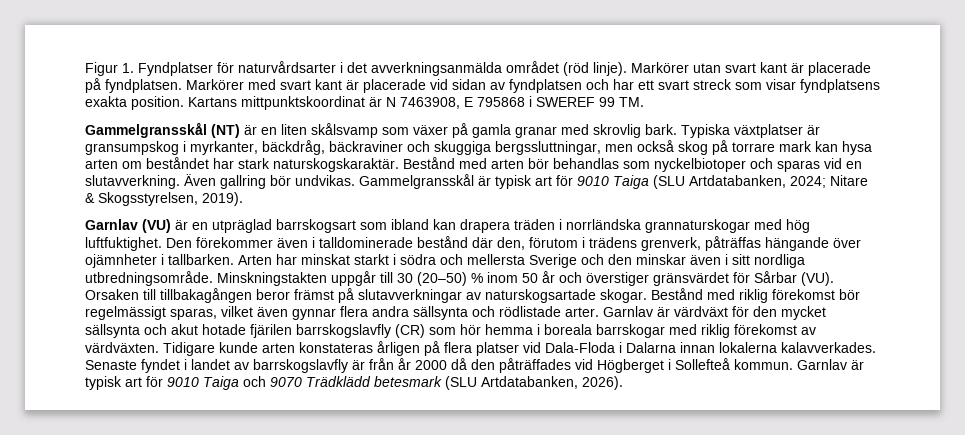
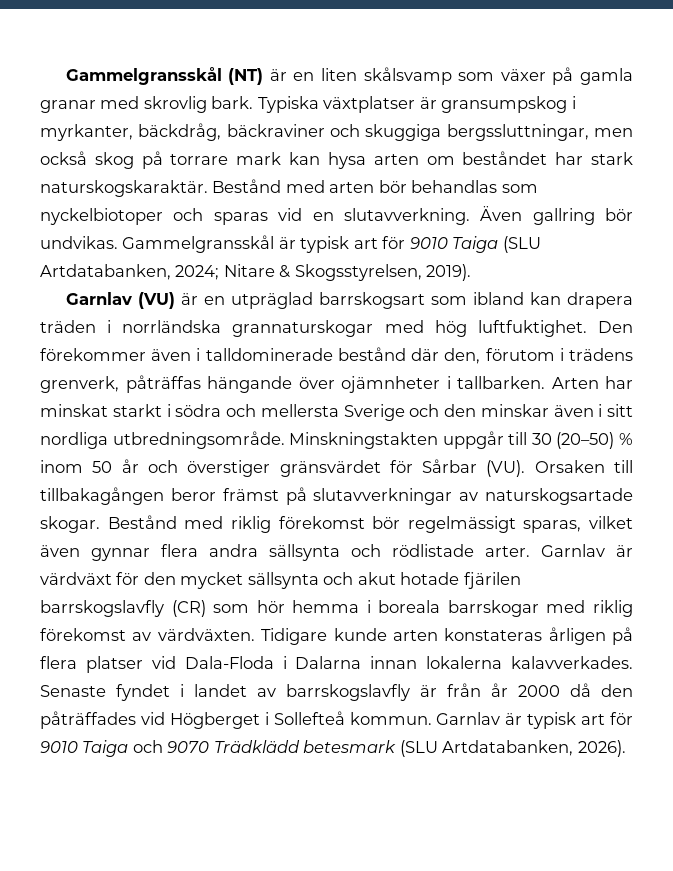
[85,61,871,76] [85,78,880,93] [85,96,644,110] Figur 1. Fyndplatser för naturvårdsarter i det avverkningsanmälda området (röd linje). Markörer utan svart kant är placerade på fyndplatsen. Markörer med svart kant är placerade vid sidan av fyndplatsen och har ett svart streck som visar fyndplatsens exakta position. Kartans mittpunktskoordinat är N 7463908, E 795868 i SWEREF 99 TM. // -> (65, 76) none

